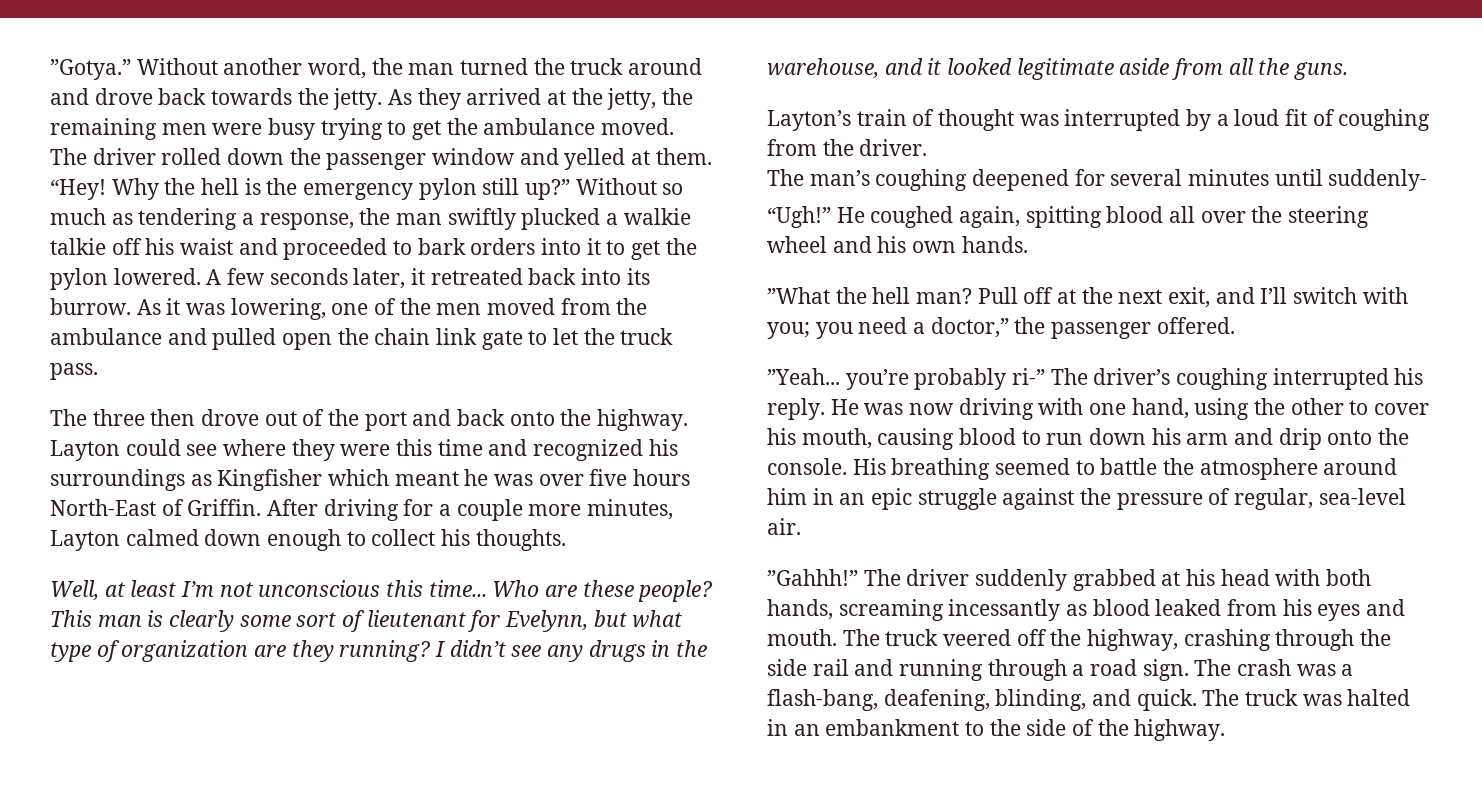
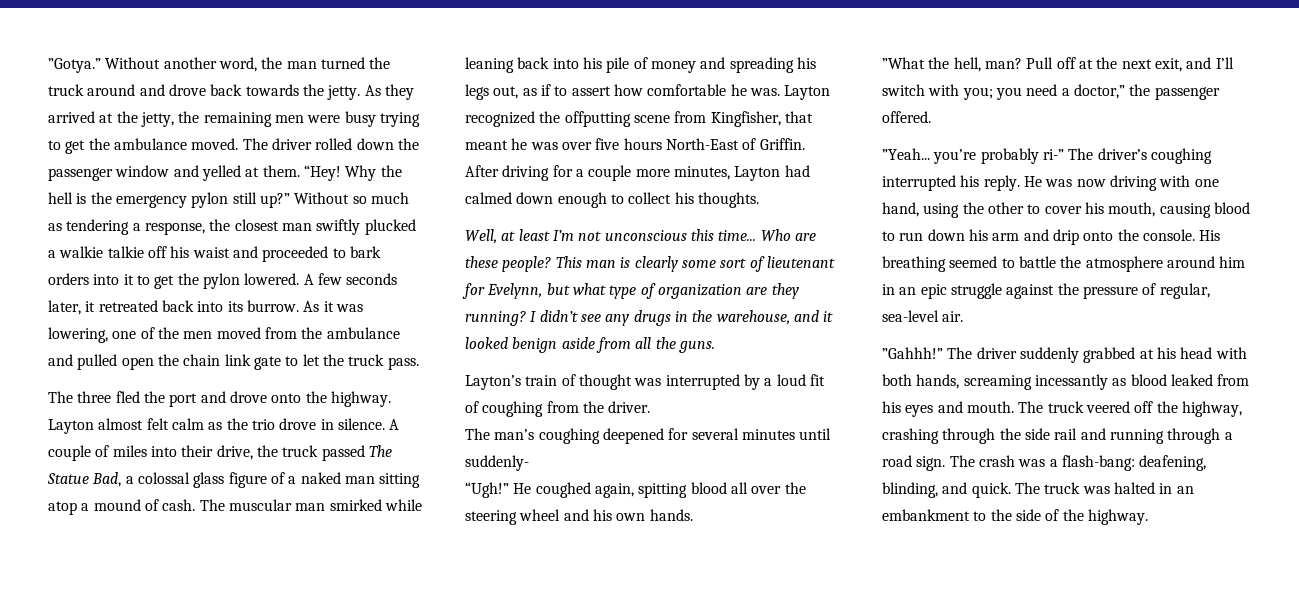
(391, 216) none -> [234,219,279,231] closest
[150,409,325,426] then drove out of -> [115,391,140,403] fled
[457,409,506,426] back -> [229,391,267,403] drove
[125,439,678,461] [50,469,390,491] could see where they were this time and recognized his surroundings as Kingfisher which -> [98,418,400,430] [48,445,392,461] [47,472,421,488] [48,499,422,515] [465,57,816,73] [465,84,831,100] [465,111,813,127] almost felt calm as the trio drove in silence. A couple of miles into their drive, the truck passed The Statue Bad, a colossal glass figure of a naked man sitting atop a mound of cash. The muscular man smirked while leaning back into his pile of money and spreading his legs out, as if to assert how comfortable he was. Layton recognized the offputting scene from Kingfisher, that
(120, 540) none -> [784,165,810,177] had
[1016,58,1114,80] legitimate -> [512,337,558,353] benign
[872,287,911,304] hell -> [953,57,981,72] hell,
[767,689,878,711] flash-bang, -> [1061,455,1135,471] flash-bang:

